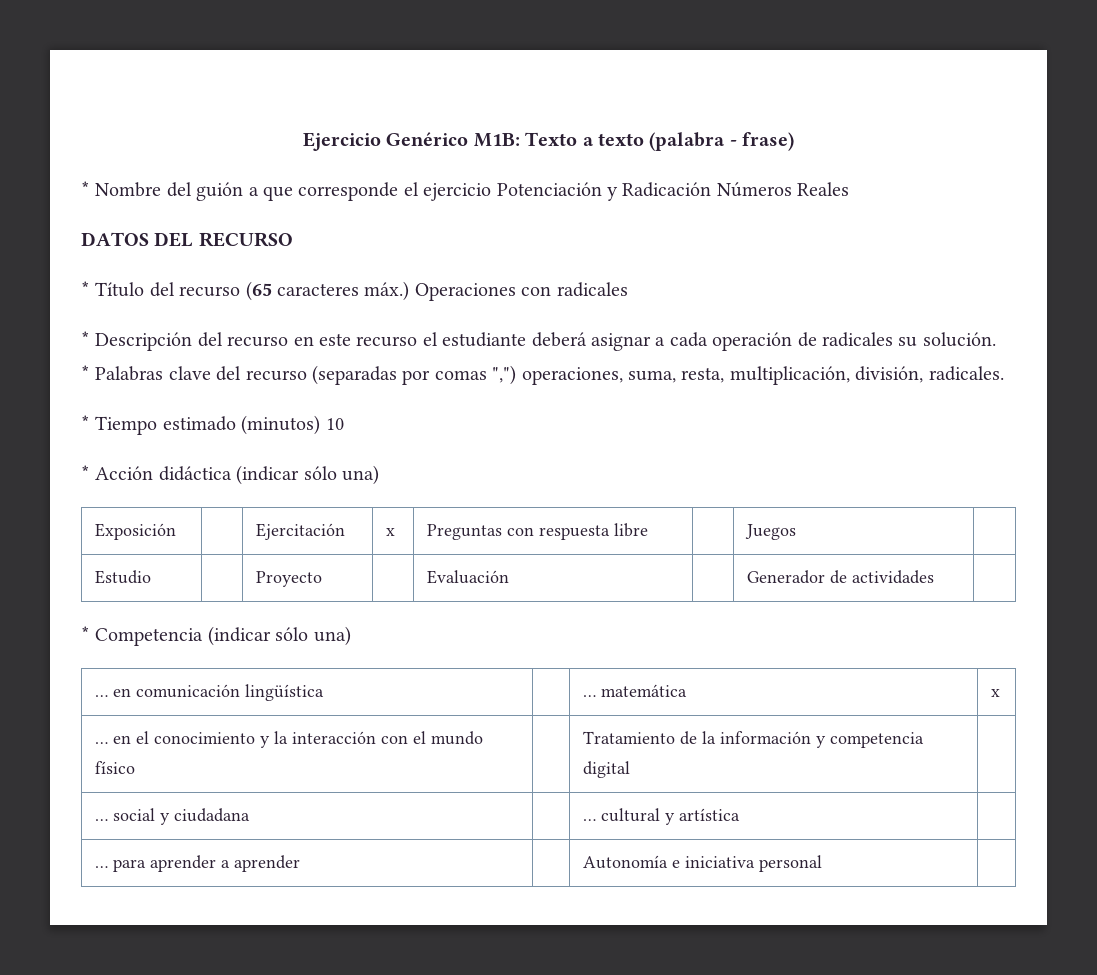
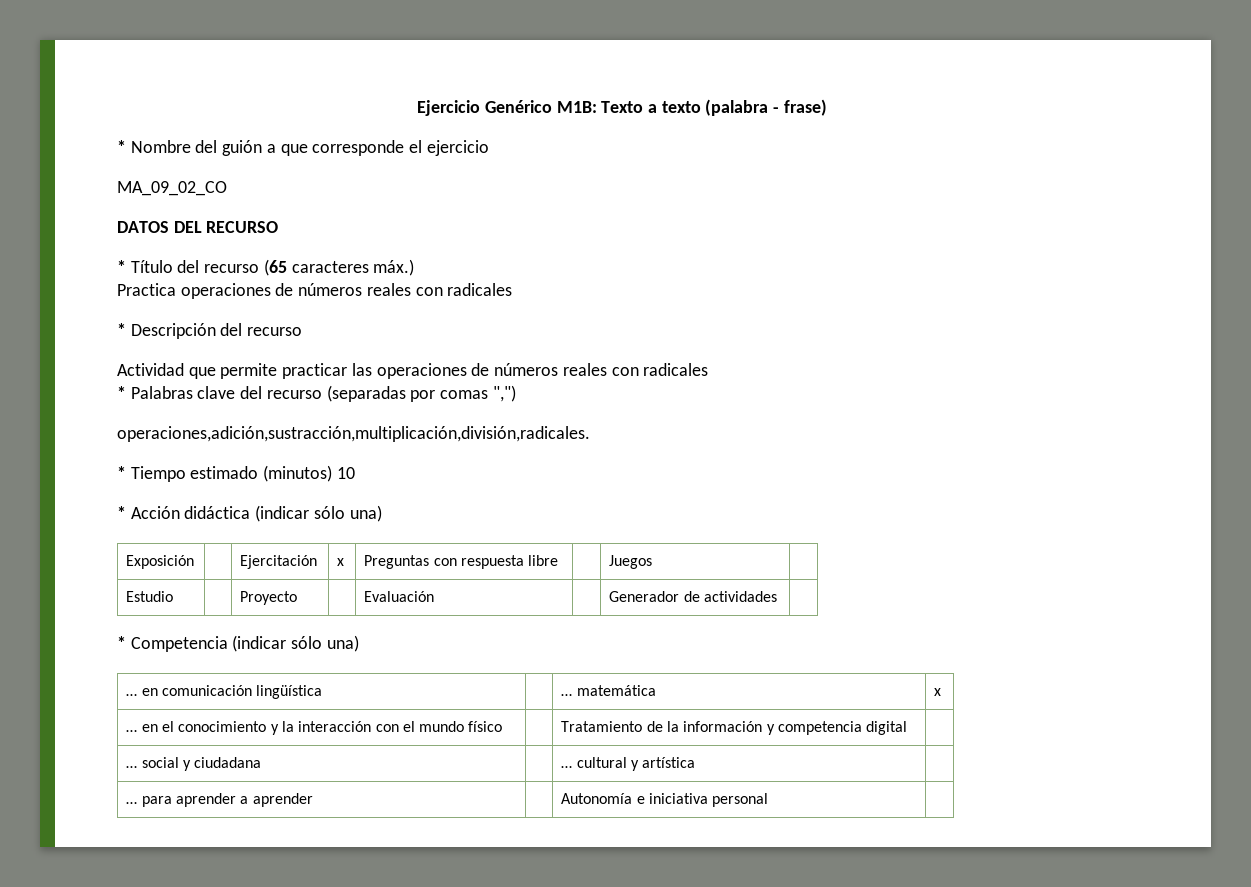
[496,182,850,201] Potenciación y Radicación Números Reales -> [117,181,227,196] // MA_09_02_CO
[414,283,516,301] Operaciones -> [117,283,411,299] // Practica operaciones de números reales
[293,332,996,351] en este recurso el estudiante deberá asignar a cada operación de radicales su solución. -> [117,363,709,379] // Actividad que permite practicar las operaciones de números reales con radicales
[521,366,1004,385] operaciones, suma, resta, multiplicación, división, radicales. -> [117,426,590,442] // operaciones,adición,sustracción,multiplicación,división,radicales.

